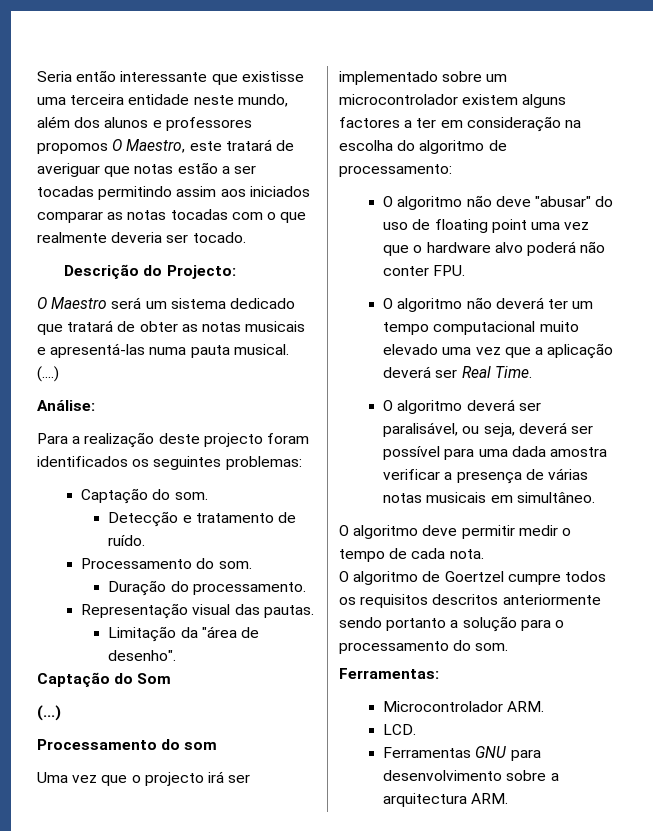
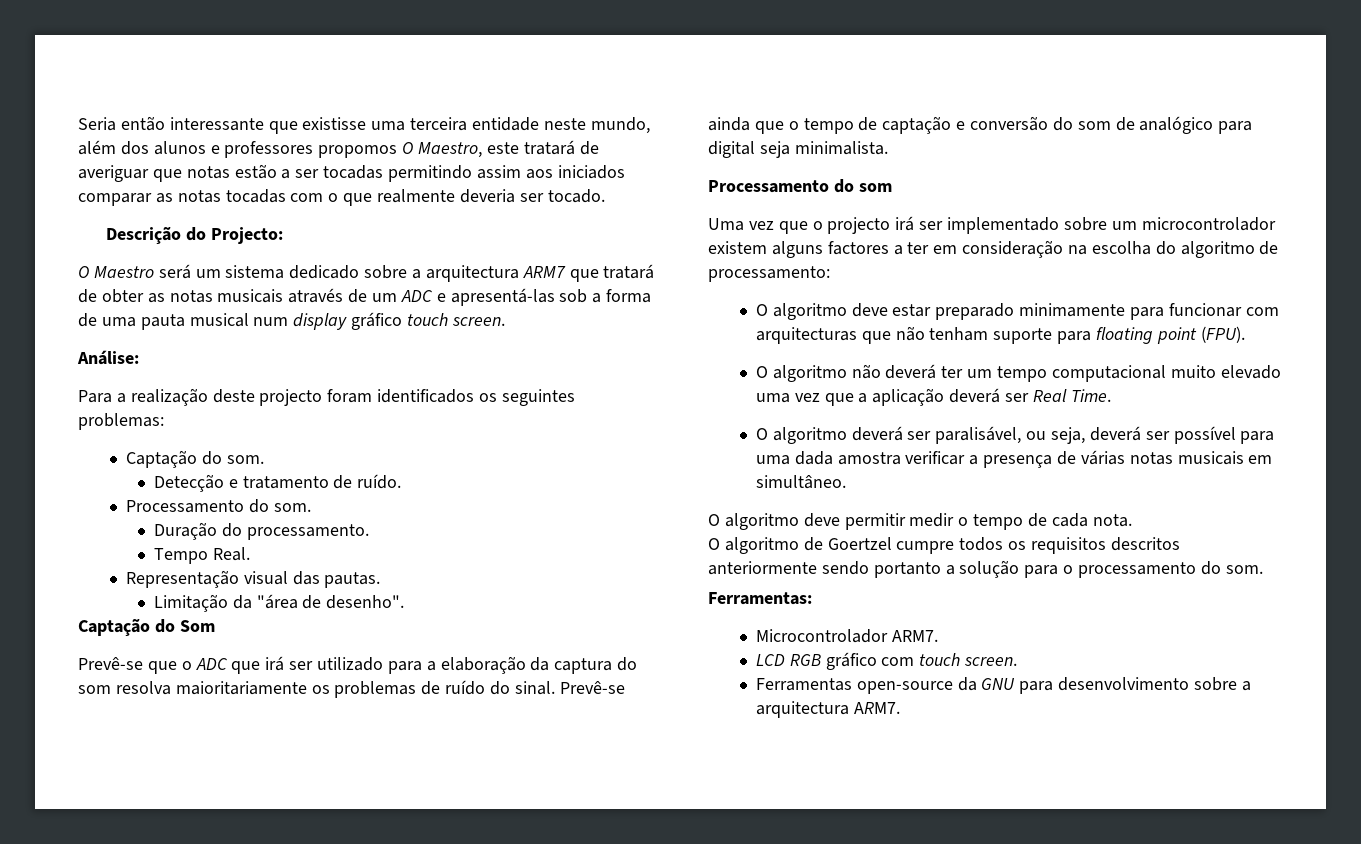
(295, 303) none -> [364,265,566,282] sobre a arquitectura ARM7
[37,343,289,358] [37,366,59,382] e apresentá-las numa pauta musical. (....) -> [288,288,652,306] [78,312,505,330] através de um ADC e apresentá-las sob a forma de uma pauta musical num display gráfico touch screen.
(306, 588) none -> [153,547,250,564] // Tempo Real.
[37,705,61,721] (...) -> [78,656,638,674] [78,680,625,698] [708,116,1253,134] [708,141,888,158] Prevê-se que o ADC que irá ser utilizado para a elaboração da captura do som resolva maioritariamente os problemas de ruído do sinal. Prevê-se ainda que o tempo de captação e conversão do som de analógico para digital seja minimalista.
[466,195,614,207] [383,219,590,233] [383,241,606,256] [383,265,466,276] não deve "abusar" do uso de floating point uma vez que o hardware alvo poderá não conter FPU. -> [851,303,1279,320] [755,326,1245,344] deve estar preparado minimamente para funcionar com arquitecturas que não tenham suporte para floating point (FPU).
[507,701,545,712] [383,724,417,735] ARM. // LCD. -> [891,630,938,642] [755,652,1018,670] ARM7. // LCD RGB gráfico com touch screen.
(472, 752) none -> [856,677,977,694] open-source da
[471,793,509,804] ARM. -> [853,702,900,714] ARM7.

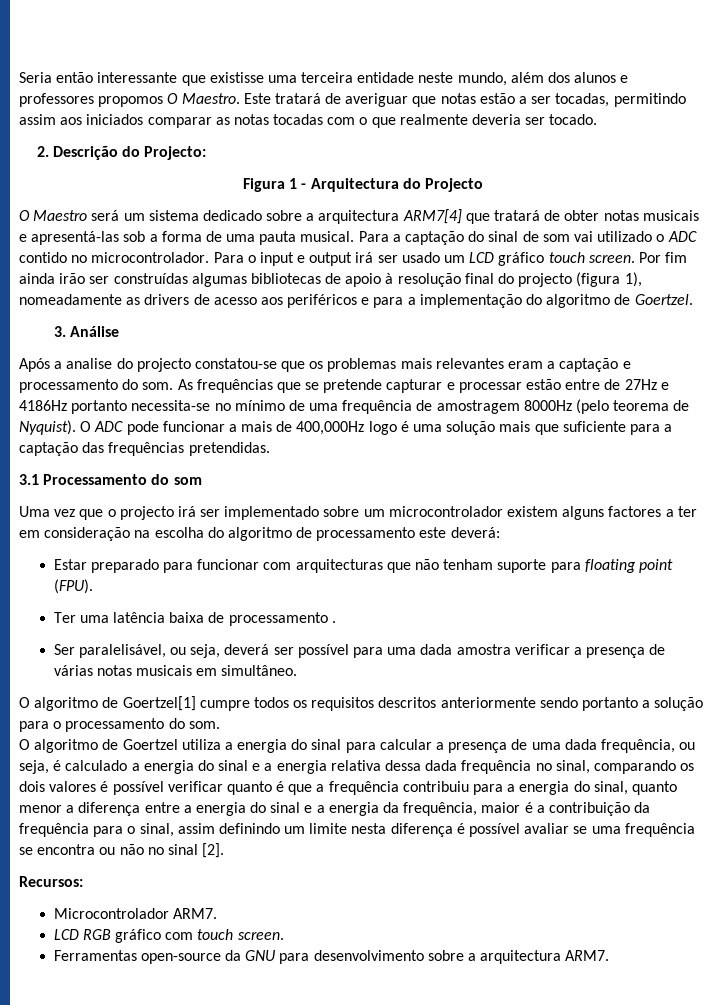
[418,142,519,158] Maestro, este -> [181,93,271,104] Maestro. Este
[323,165,384,179] tocadas -> [555,93,610,107] tocadas,
(605, 196) none -> [36,146,49,157] 2.
(283, 235) none -> [243,178,483,192] // Figura 1 - Arquitectura do Projecto
[522,266,566,278] ARM7 -> [402,209,462,224] ARM7[4]
[147,288,432,303] as notas musicais através de um ADC -> [603,210,699,221] notas musicais
[189,312,505,330] [77,350,139,365] [78,388,575,406] [78,413,164,430] [125,450,264,468] [153,474,402,492] [125,499,311,513] [153,522,369,540] [153,547,250,564] [125,570,381,588] [153,594,405,612] [78,618,215,637] [78,656,638,674] [78,680,625,698] [708,116,1253,134] [708,141,888,158] musical num display gráfico touch screen. // Análise: // Para a realização deste projecto foram identificados os seguintes problemas: // Captação do som. // Detecção e tratamento de ruído. // Processamento do som. // Duração do processamento. // Tempo Real. // Representação visual das pautas. // Limitação da "área de desenho". // Captação do Som // Prevê-se que o ADC que irá ser utilizado para a elaboração da captura do som resolva maioritariamente os problemas de ruído do sinal. Prevê-se ainda que o tempo de captação e conversão do som de analógico para digital seja minimalista. // -> [300,231,697,245] [19,252,688,266] [19,272,642,287] [19,294,693,308] [54,326,120,337] [19,358,631,372] [19,379,669,393] [19,399,690,414] [19,420,673,435] [19,442,270,456] [19,474,39,485] musical. Para a captação do sinal de som vai utilizado o ADC contido no microcontrolador. Para o input e output irá ser usado um LCD gráfico touch screen. Por fim ainda irão ser construídas algumas bibliotecas de apoio à resolução final do projecto (figura 1), nomeadamente as drivers de acesso aos periféricos e para a implementação do algoritmo de Goertzel. // 3. Análise // Após a analise do projecto constatou-se que os problemas mais relevantes eram a captação e processamento do som. As frequências que se pretende capturar e processar estão entre de 27Hz e 4186Hz portanto necessita-se no mínimo de uma frequência de amostragem 8000Hz (pelo teorema de Nyquist). O ADC pode funcionar a mais de 400,000Hz logo é uma solução mais que suficiente para a captação das frequências pretendidas. // 3.1
[708,266,830,282] [755,303,1126,320] processamento: // O algoritmo deve estar preparado minimamente -> [316,527,500,541] [53,559,159,573] processamento este deverá: // Estar preparado
[755,364,1281,382] [755,388,1111,406] [755,426,1022,444] O algoritmo não deverá ter um tempo computacional muito elevado uma vez que a aplicação deverá ser Real Time. // O algoritmo deverá ser paralisável, -> [53,612,336,626] [53,644,166,658] Ter uma latência baixa de processamento . // Ser paralelisável,
[803,513,1132,530] [708,537,892,554] deve permitir medir o tempo de cada nota. // O algoritmo de Goertzel -> [102,696,196,711] de Goertzel[1]
[708,592,812,605] Ferramentas: -> [19,739,696,753] [19,760,695,774] [19,781,677,795] [19,802,651,816] [19,823,695,837] [19,843,225,858] [19,876,83,887] O algoritmo de Goertzel utiliza a energia do sinal para calcular a presença de uma dada frequência, ou seja, é calculado a energia do sinal e a energia relativa dessa dada frequência no sinal, comparando os dois valores é possível verificar quanto é que a frequência contribuiu para a energia do sinal, quanto menor a diferença entre a energia do sinal e a energia da frequência, maior é a contribuição da frequência para o sinal, assim definindo um limite nesta diferença é possível avaliar se uma frequência se encontra ou não no sinal [2]. // Recursos:

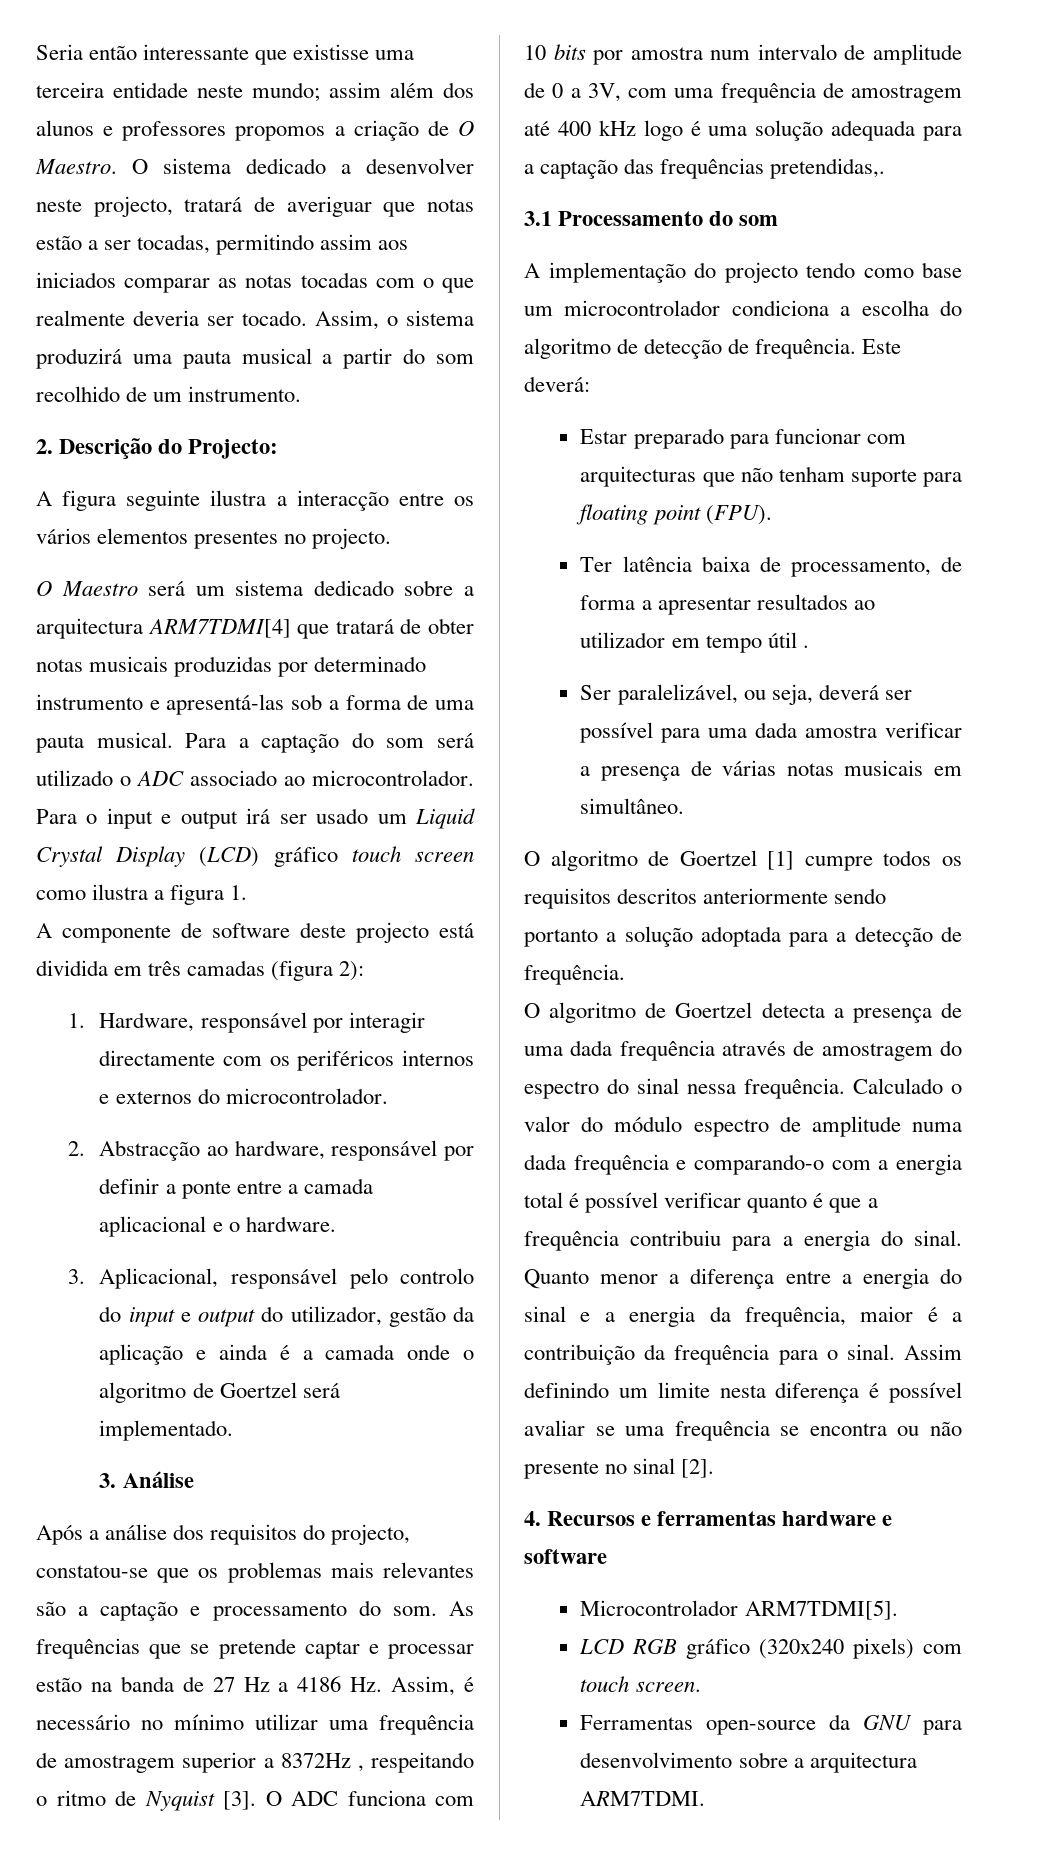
[457,72,507,86] mundo, -> [252,82,381,102] mundo; assim
[167,93,271,104] O Maestro. Este -> [334,120,475,141] [35,158,474,174] [36,196,173,217] a criação de O Maestro. O sistema dedicado a desenvolver neste projecto,
[36,146,207,160] [243,178,483,192] // 2. Descrição do Projecto: // Figura 1 - Arquitectura do Projecto -> [315,310,474,330] [36,348,474,369] [36,386,302,402] [36,438,279,459] [36,490,474,511] [36,528,392,549] Assim, o sistema produzirá uma pauta musical a partir do som recolhido de um instrumento. // 2. Descrição do Projecto: // A figura seguinte ilustra a interacção entre os vários elementos presentes no projecto.
[402,209,462,224] ARM7[4] -> [147,619,291,638] ARM7TDMI[4]
(699, 215) none -> [174,656,427,677] [36,694,143,710] produzidas por determinado instrumento
[488,231,593,242] sinal de som vai -> [386,733,474,748] som será
[19,252,88,263] contido no -> [190,770,305,786] associado ao
[469,252,688,266] [19,272,642,287] [19,294,693,308] LCD gráfico touch screen. Por fim ainda irão ser construídas algumas bibliotecas de apoio à resolução final do projecto (figura 1), nomeadamente as drivers de acesso aos periféricos e para a implementação do algoritmo de Goertzel. -> [415,808,476,829] [36,846,474,867] [36,884,248,905] [36,922,474,943] [36,960,365,981] [67,1012,425,1033] [99,1050,474,1071] [99,1088,388,1104] [67,1140,474,1161] [99,1178,373,1199] [99,1216,336,1237] [67,1268,474,1289] [99,1306,474,1327] [99,1344,475,1365] [99,1382,340,1403] [99,1420,234,1441] Liquid Crystal Display (LCD) gráfico touch screen como ilustra a figura 1. // A componente de software deste projecto está dividida em três camadas (figura 2): // 1. Hardware, responsável por interagir directamente com os periféricos internos e externos do microcontrolador. // 2. Abstracção ao hardware, responsável por definir a ponte entre a camada aplicacional e o hardware. // 3. Aplicacional, responsável pelo controlo do input e output do utilizador, gestão da aplicação e ainda é a camada onde o algoritmo de Goertzel será implementado.
[66,358,191,372] analise do projecto -> [105,1524,411,1545] análise dos requisitos do projecto,
[508,361,544,369] eram -> [36,1601,66,1616] são
[386,379,443,393] capturar -> [304,1641,360,1659] captar
[565,379,669,390] [19,400,211,414] entre de 27Hz e 4186Hz portanto necessita-se -> [90,1676,474,1696] [36,1714,130,1730] na banda de 27 Hz a 4186 Hz. Assim, é necessário
[288,399,690,414] [19,420,365,435] de uma frequência de amostragem 8000Hz (pelo teorema de Nyquist). O ADC pode funcionar a mais de 400,000Hz -> [255,1714,474,1735] [36,1752,474,1773] [36,1790,474,1811] [524,44,962,65] [524,82,962,103] [524,120,636,136] utilizar uma frequência de amostragem superior a 8372Hz , respeitando o ritmo de Nyquist [3]. O ADC funciona com 10 bits por amostra num intervalo de amplitude de 0 a 3V, com uma frequência de amostragem até 400 kHz
[499,421,626,435] mais que suficiente -> [831,120,916,141] adequada
[188,442,270,456] pretendidas. -> [770,158,886,179] pretendidas,.
[19,506,697,520] [19,527,447,541] Uma vez que o projecto irá ser implementado sobre um microcontrolador existem alguns factores a ter em consideração na escolha do algoritmo de processamento este -> [524,262,962,283] [524,300,962,316] [524,338,902,359] A implementação do projecto tendo como base um microcontrolador condiciona a escolha do algoritmo de detecção de frequência. Este
[79,615,109,623] uma -> (613, 564) none
[228,612,328,626] processamento -> [790,556,962,577] [580,594,875,615] [580,632,797,653] processamento, de forma a apresentar resultados ao utilizador em tempo útil
[78,644,166,658] paralelisável, -> [617,684,738,705] paralelizável,
[122,696,196,711] Goertzel[1] -> [679,850,795,870] Goertzel [1]
[19,718,220,732] [19,739,432,753] para o processamento do som. // O algoritmo de Goertzel utiliza a energia do sinal para calcular -> [700,926,962,947] [524,964,625,985] [524,1002,825,1023] adoptada para a detecção de frequência. // O algoritmo de Goertzel detecta
[600,739,696,753] [19,760,695,774] [19,781,97,792] frequência, ou seja, é calculado a energia do sinal e a energia relativa dessa dada frequência no sinal, comparando os dois valores -> [619,1040,962,1061] [524,1078,962,1099] [524,1116,962,1137] [524,1154,962,1175] [524,1192,563,1208] frequência através de amostragem do espectro do sinal nessa frequência. Calculado o valor do módulo espectro de amplitude numa dada frequência e comparando-o com a energia total
[593,781,677,795] sinal, quanto -> [914,1230,962,1246] [524,1269,589,1289] sinal. Quanto
[139,823,215,837] sinal, assim -> [846,1344,962,1360] sinal. Assim
(144, 849) none -> [524,1461,599,1479] presente
[19,876,83,887] Recursos: -> [524,1511,893,1526] [524,1549,607,1564] 4. Recursos e ferramentas hardware e software
[172,908,217,919] ARM7. -> [744,1600,898,1620] ARM7TDMI[5].
(162, 936) none -> [759,1638,915,1659] (320x240 pixels)
[565,950,610,961] ARM7. -> [580,1791,706,1806] ARM7TDMI.

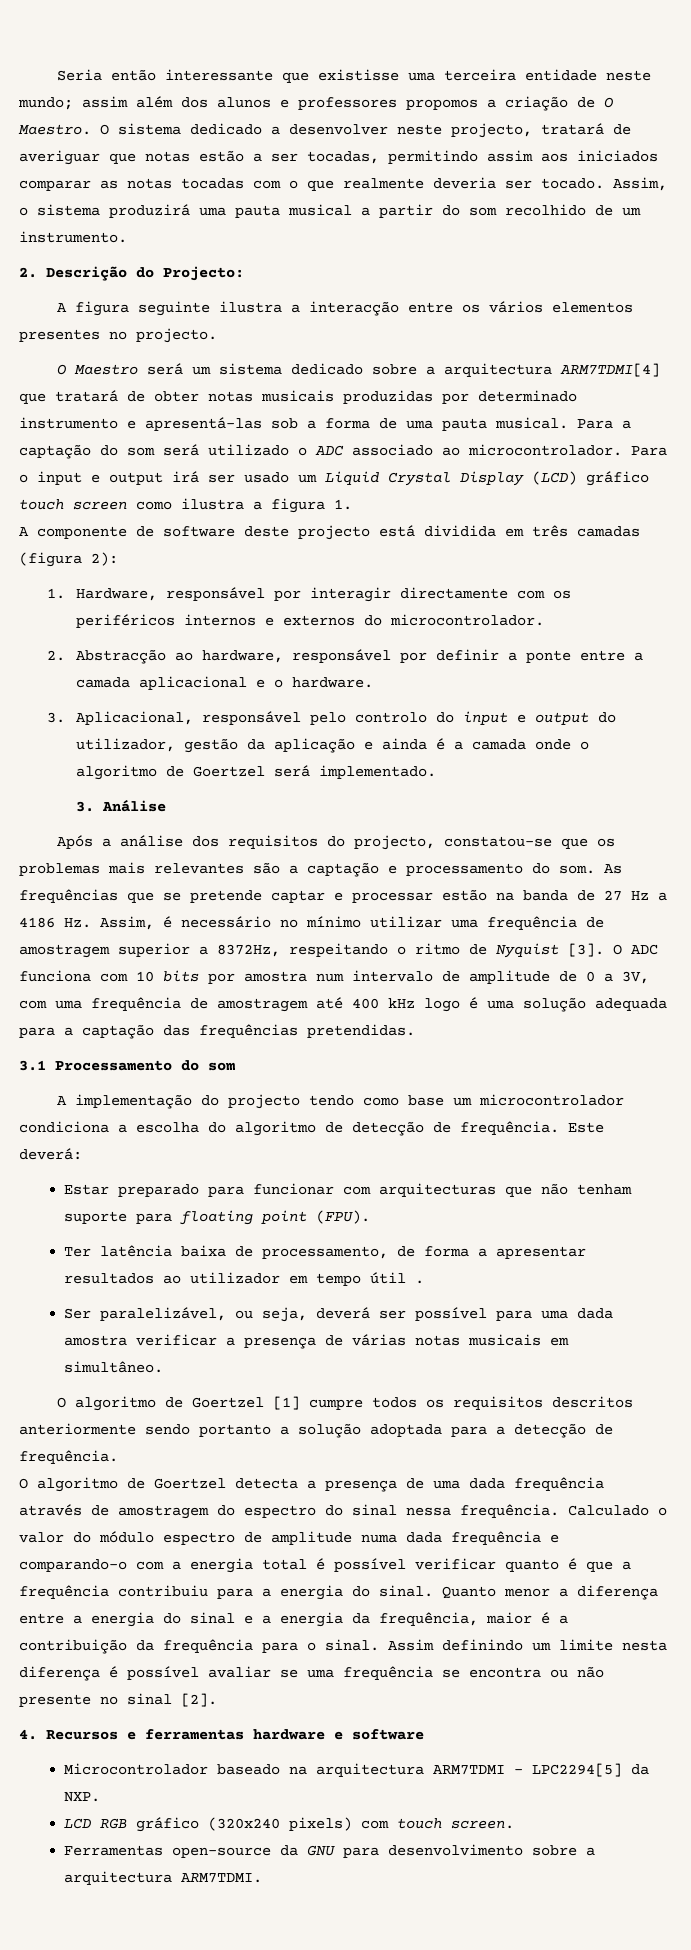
[280,1753,364,1772] 8372Hz , -> [217,944,280,957] 8372Hz,
[770,158,886,179] pretendidas,. -> [307,1024,415,1038] pretendidas.
[744,1600,898,1620] ARM7TDMI[5]. -> [217,1763,650,1777] [64,1792,101,1802] baseado na arquitectura ARM7TDMI - LPC2294[5] da NXP.

